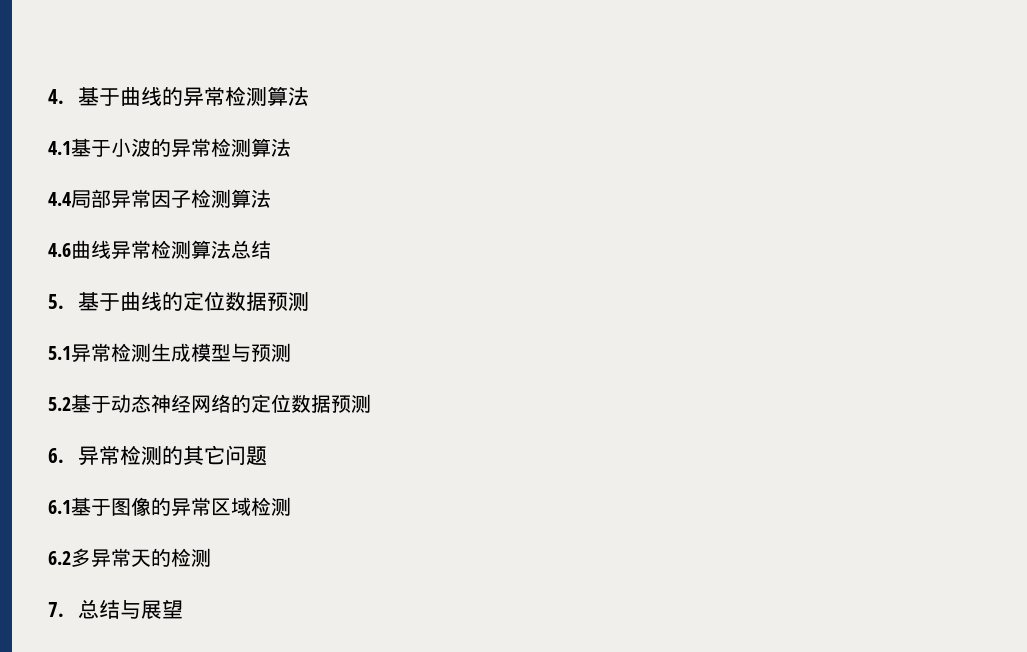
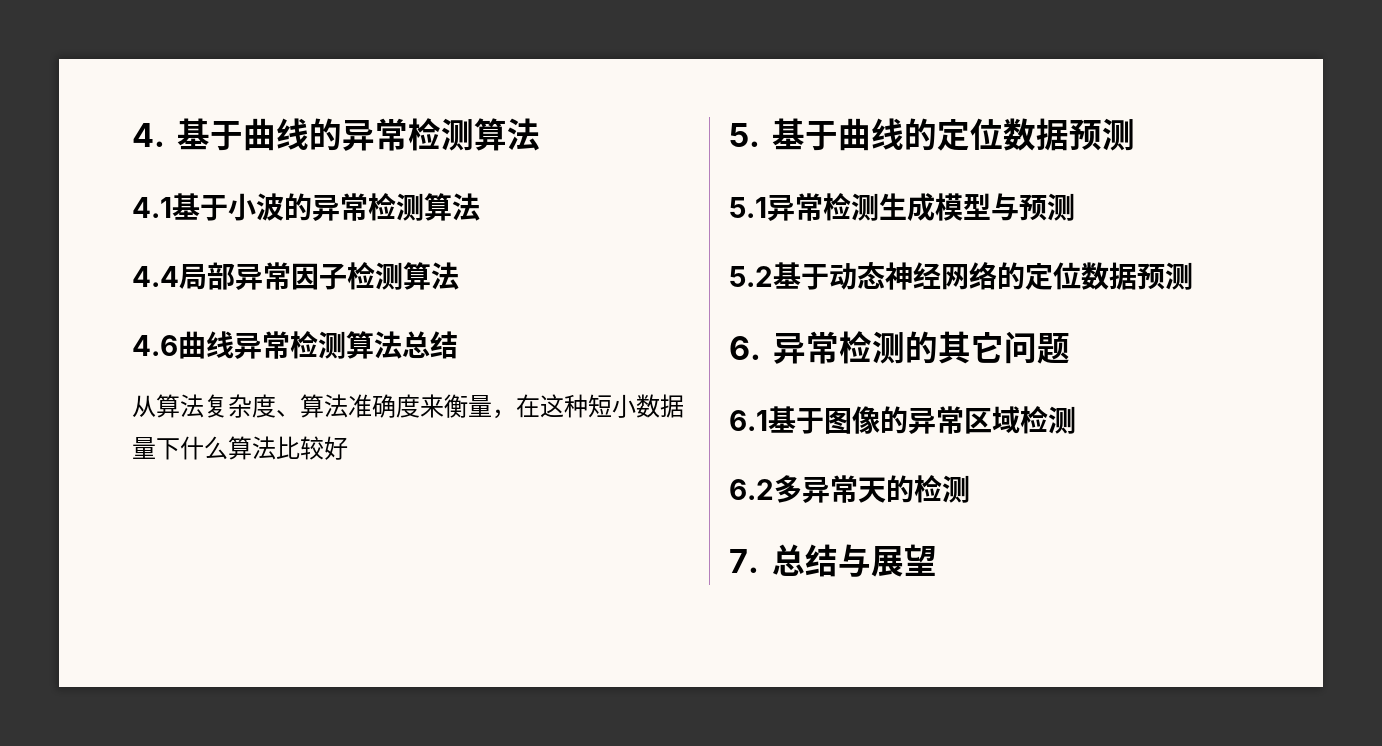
(271, 249) none -> [132,394,684,419] [132,436,348,460] // 从算法复杂度、算法准确度来衡量，在这种短小数据量下什么算法比较好

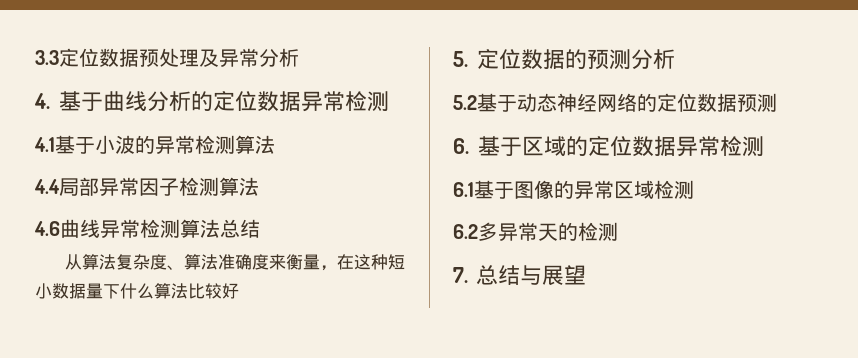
[132,118,540,151] 4.基于曲线的异常检测算法 -> [35,48,299,67] [34,91,389,112] 3.3定位数据预处理及异常分析 // 4.基于曲线分析的定位数据异常检测
[772,118,1136,151] [729,193,1075,221] 基于曲线的定位数据预测 // 5.1异常检测生成模型与预测 -> [476,49,675,70] 定位数据的预测分析
[773,331,1070,364] 异常检测的其它问题 -> [477,136,764,157] 基于区域的定位数据异常检测

